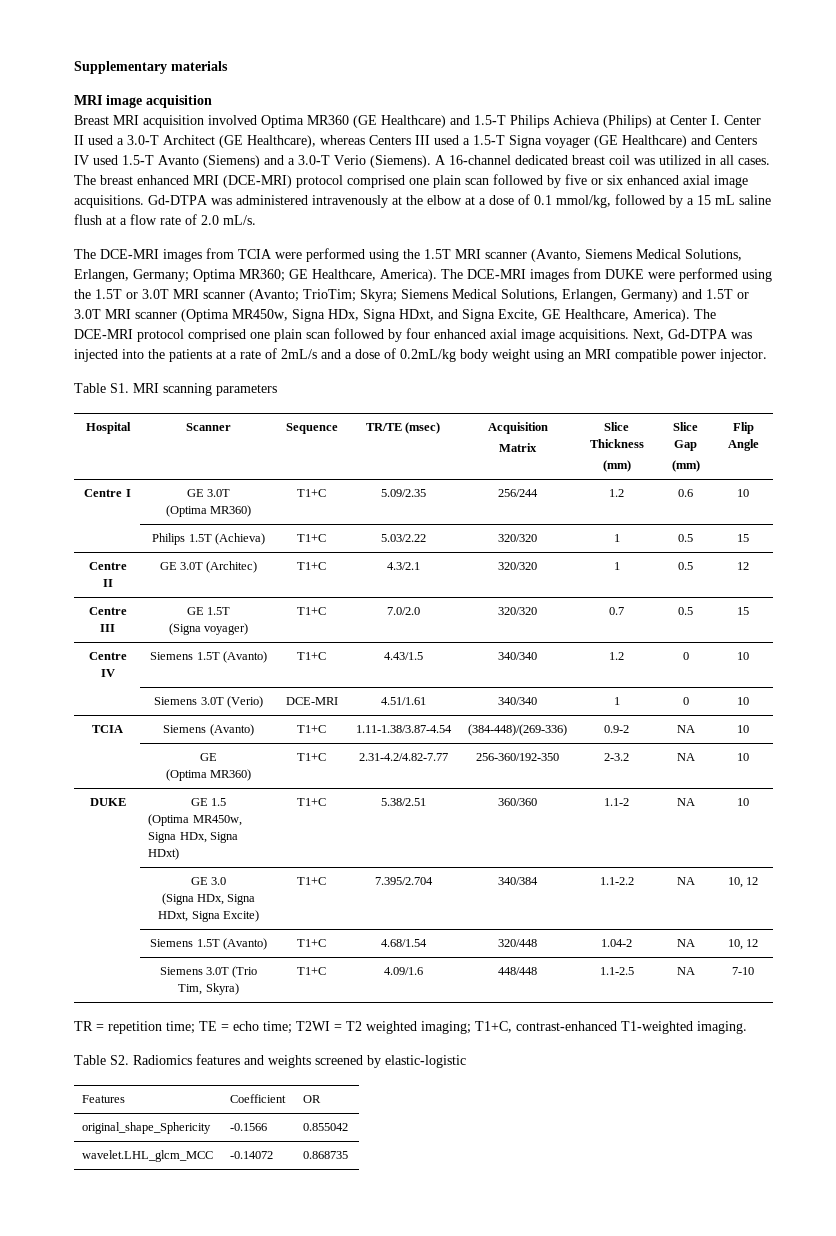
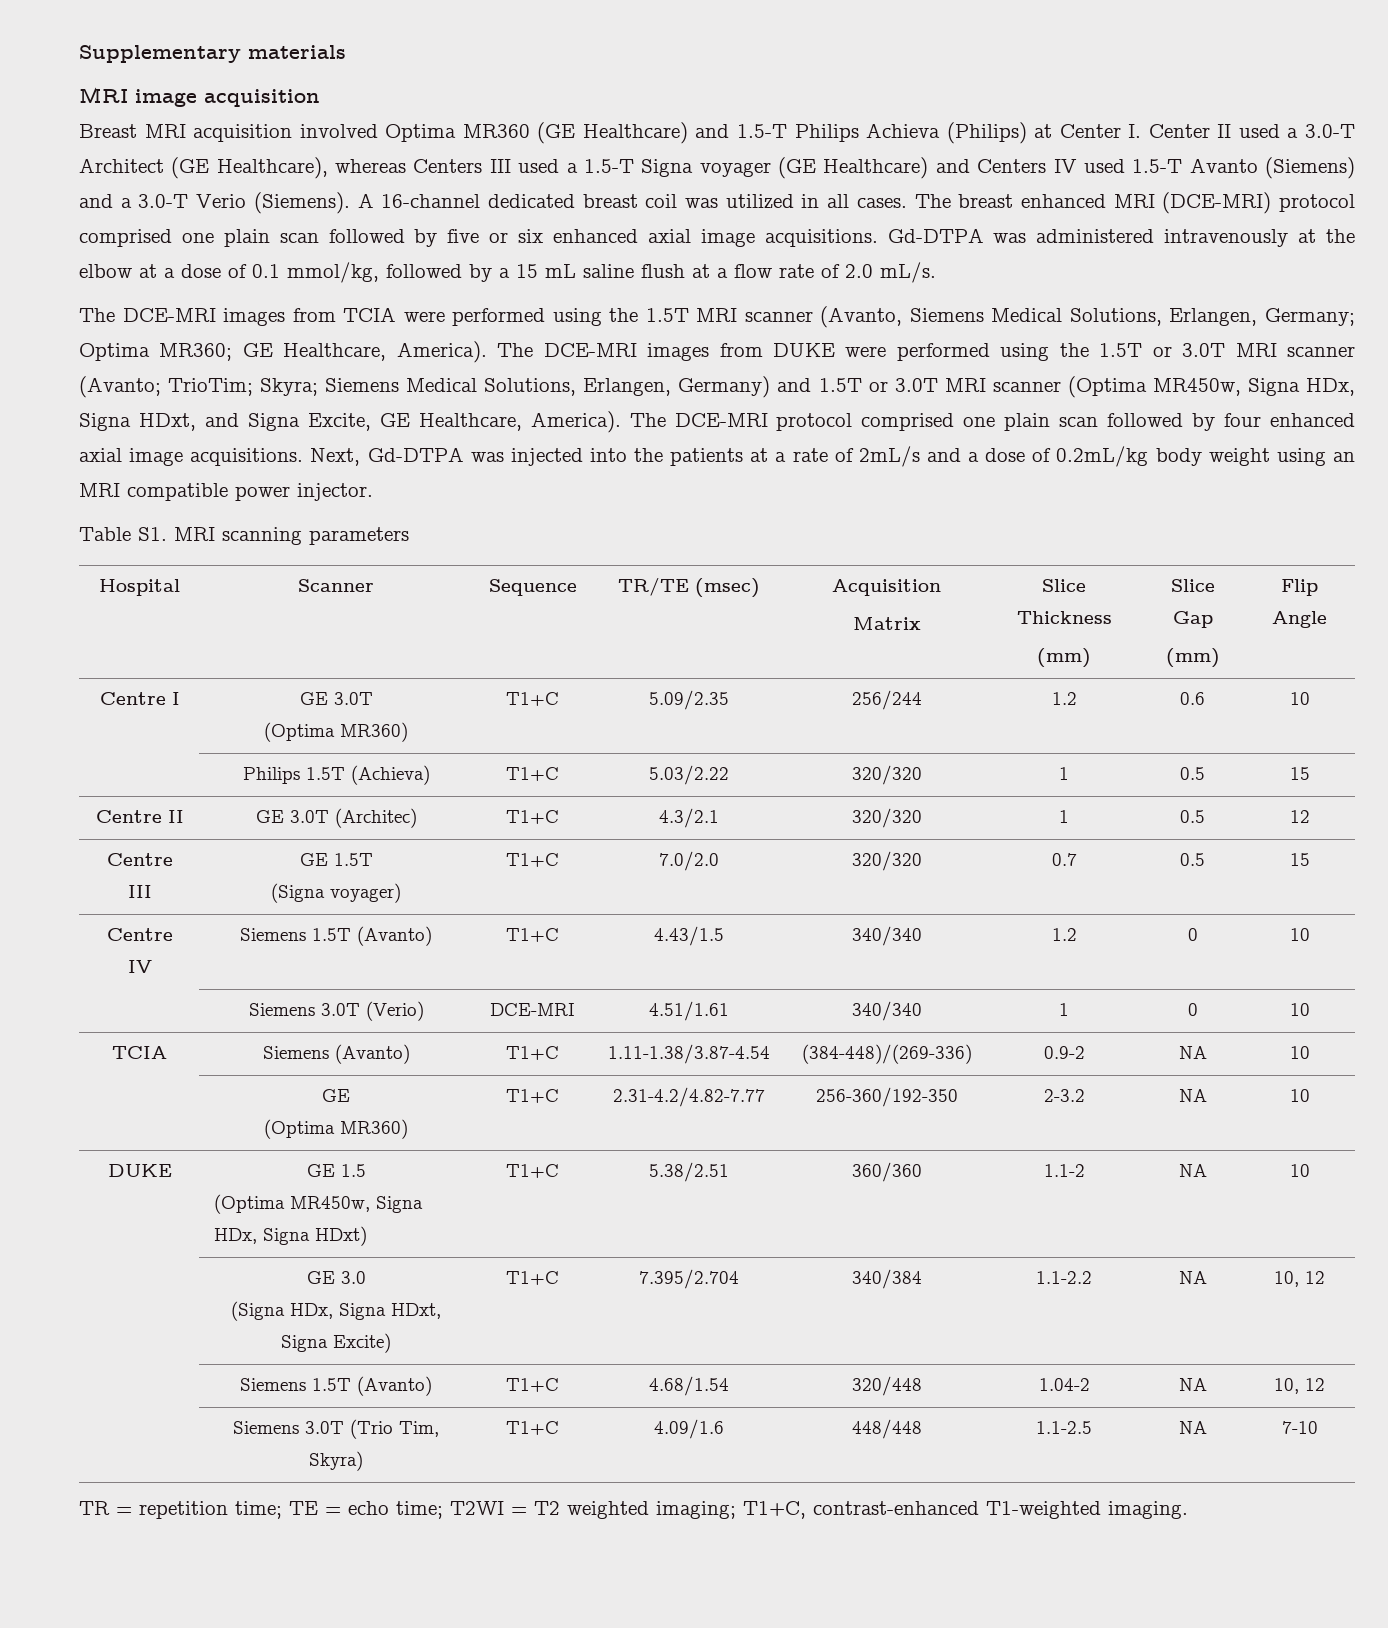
[74,1054,466,1068] [82,1095,126,1103] [230,1094,287,1103] [303,1095,322,1103] [82,1122,212,1134] [230,1123,268,1131] [303,1123,349,1131] [82,1150,214,1162] [230,1151,274,1159] [303,1151,349,1159] // Table S2. Radiomics features and weights screened by elastic-logistic // Features | Coefficient | OR // original_shape_Sphericity | -0.1566 | 0.855042 // wavelet.LHL_glcm_MCC | -0.14072 | 0.868735 -> (1188, 1510) none

